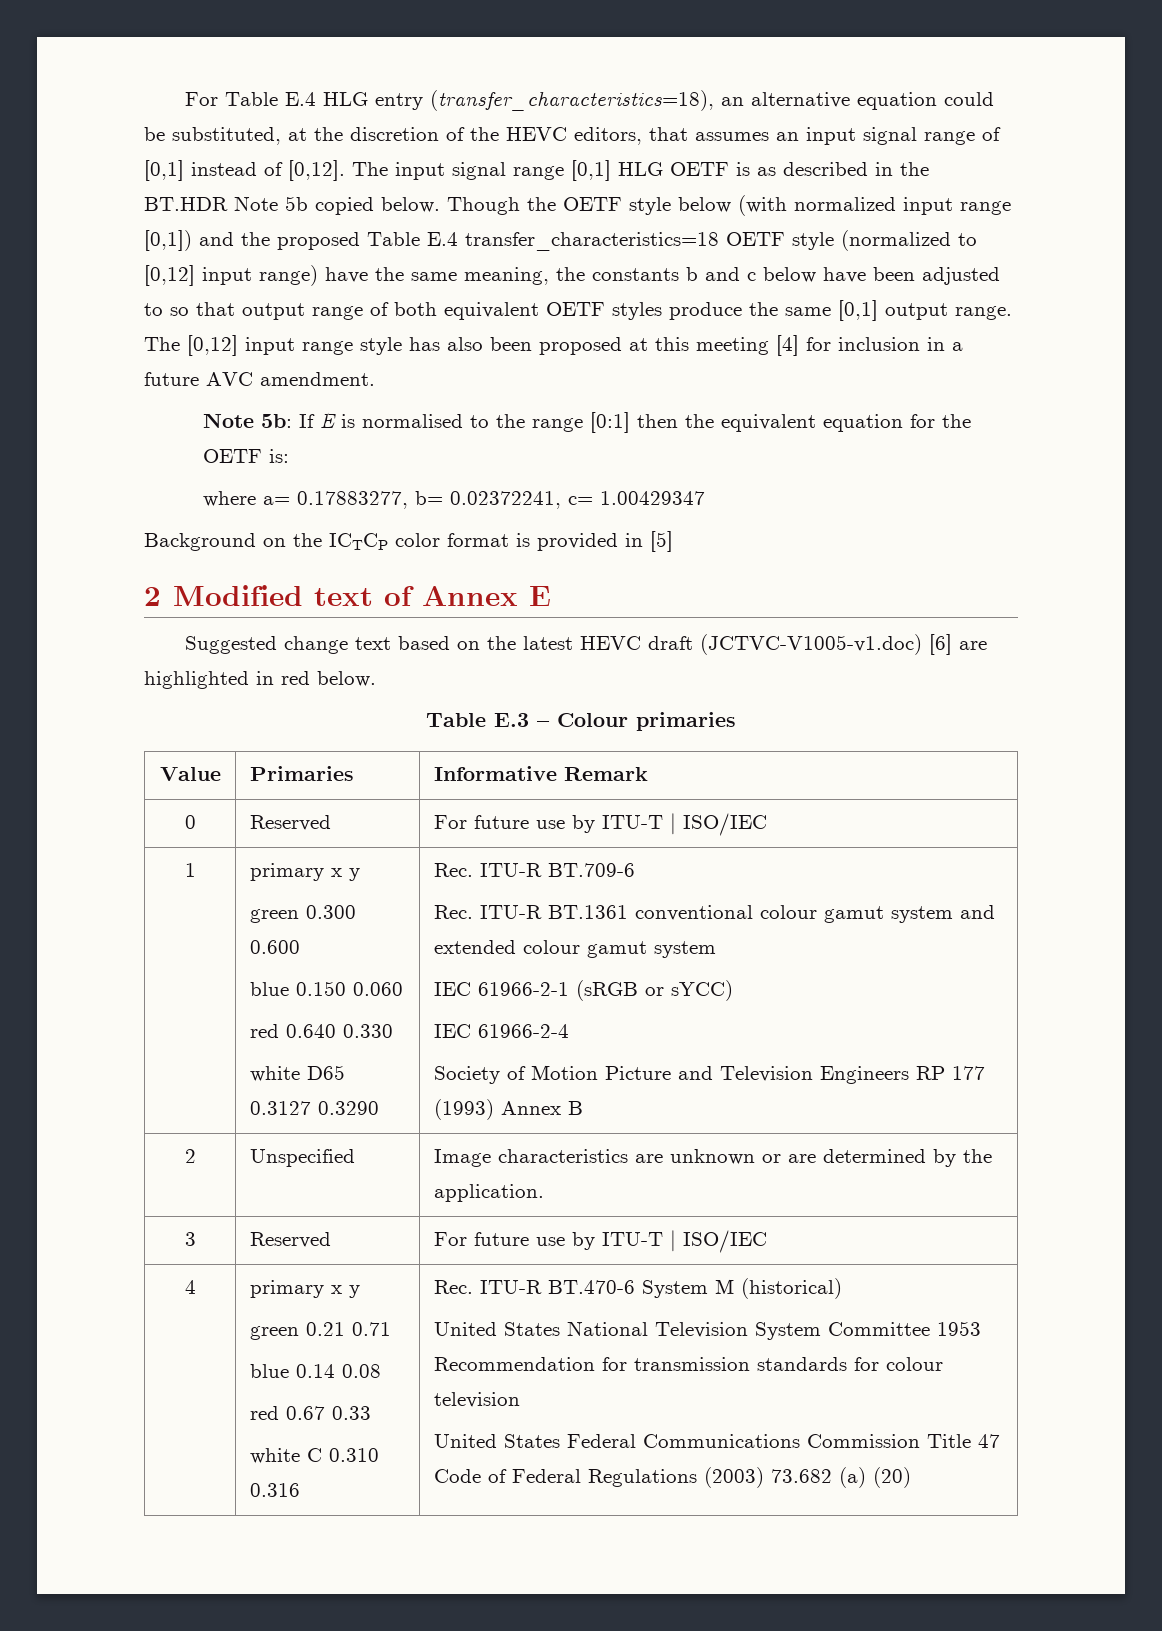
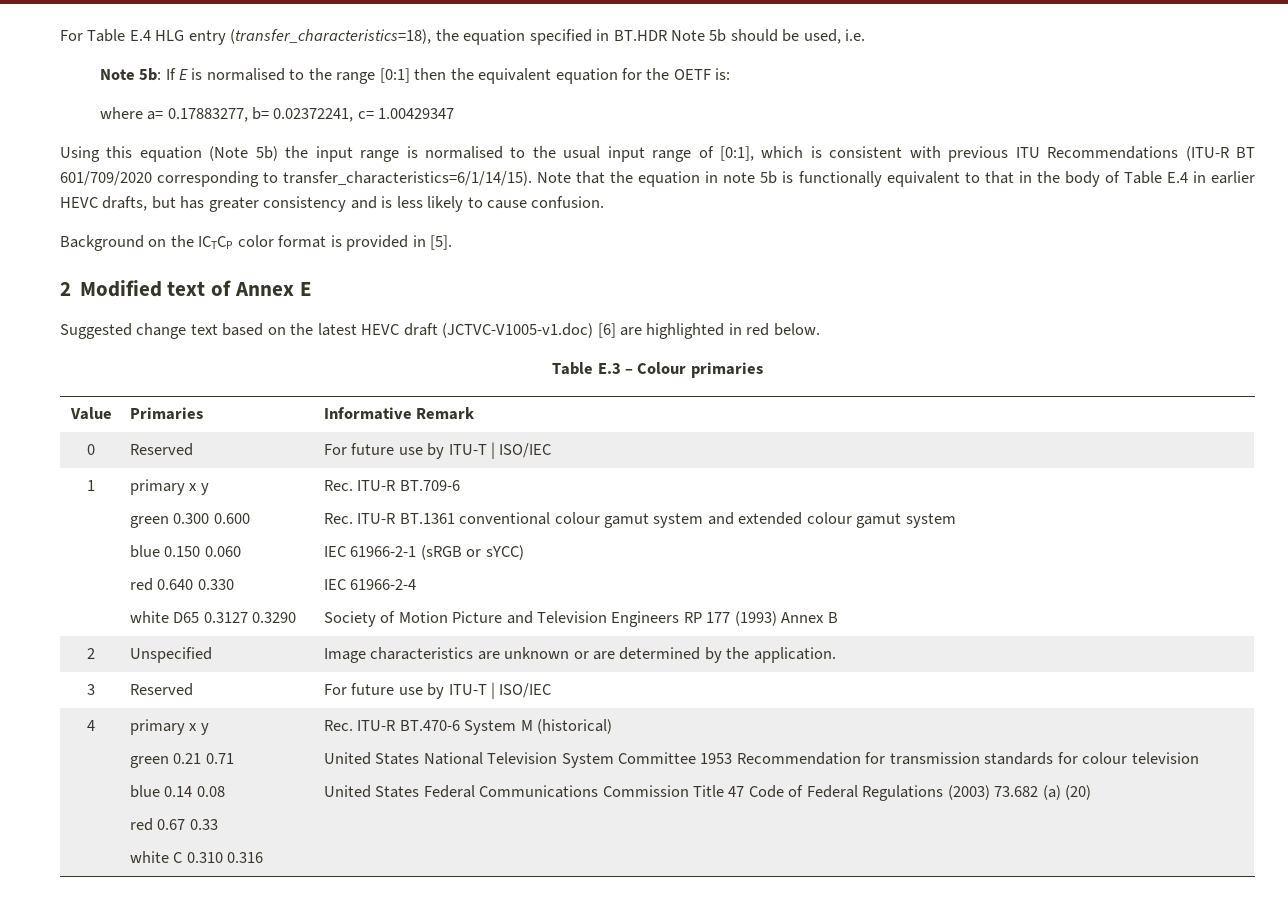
[720,92,994,110] [144,127,1001,145] [144,160,929,181] [144,195,1011,216] [144,230,977,251] [144,265,1000,286] [144,300,1012,321] [144,335,963,356] [144,372,375,386] an alternative equation could be substituted, at the discretion of the HEVC editors, that assumes an input signal range of [0,1] instead of [0,12]. The input signal range [0,1] HLG OETF is as described in the BT.HDR Note 5b copied below. Though the OETF style below (with normalized input range [0,1]) and the proposed Table E.4 transfer_characteristics=18 OETF style (normalized to [0,12] input range) have the same meaning, the constants b and c below have been adjusted to so that output range of both equivalent OETF styles produce the same [0,1] output range. The [0,12] input range style has also been proposed at this meeting [4] for inclusion in a future AVC amendment. -> [435,29,866,45] the equation specified in BT.HDR Note 5b should be used, i.e.
(705, 498) none -> [60,146,1256,162] [60,171,1256,187] [60,196,605,212] // Using this equation (Note 5b) the input range is normalised to the usual input range of [0:1], which is consistent with previous ITU Recommendations (ITU-R BT 601/709/2020 corresponding to transfer_characteristics=6/1/14/15). Note that the equation in note 5b is functionally equivalent to that in the body of Table E.4 in earlier HEVC drafts, but has greater consistency and is less likely to cause confusion.
[650,531,673,552] [5] -> [430,235,453,250] [5].

